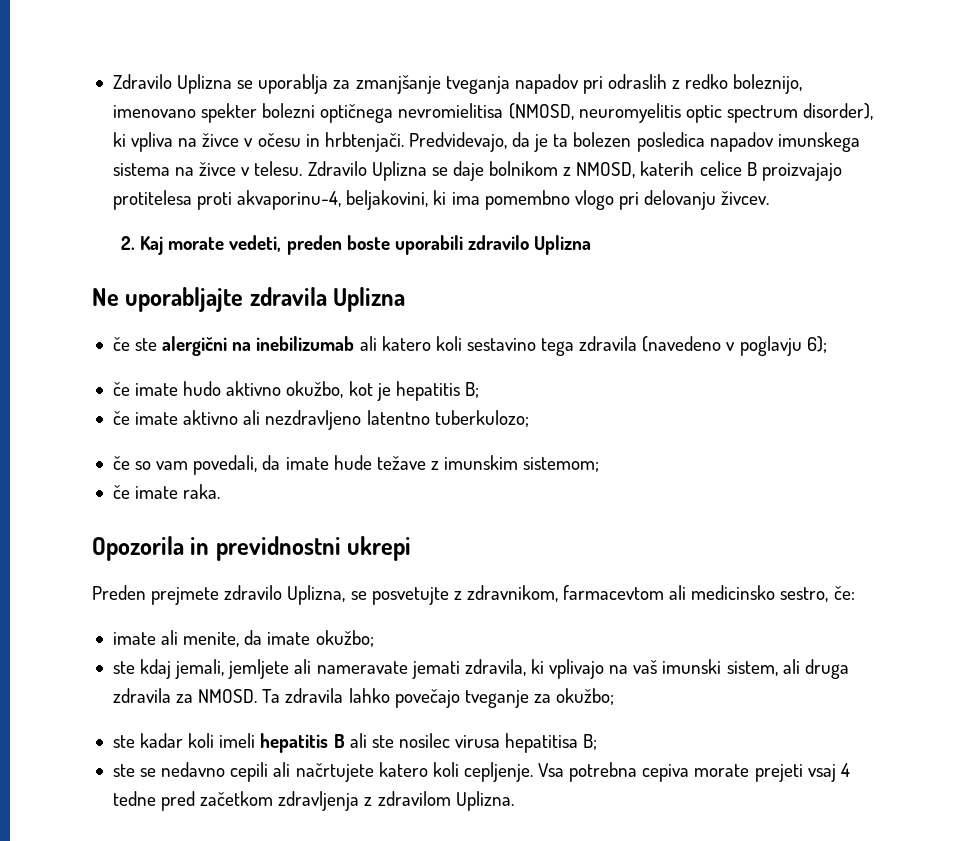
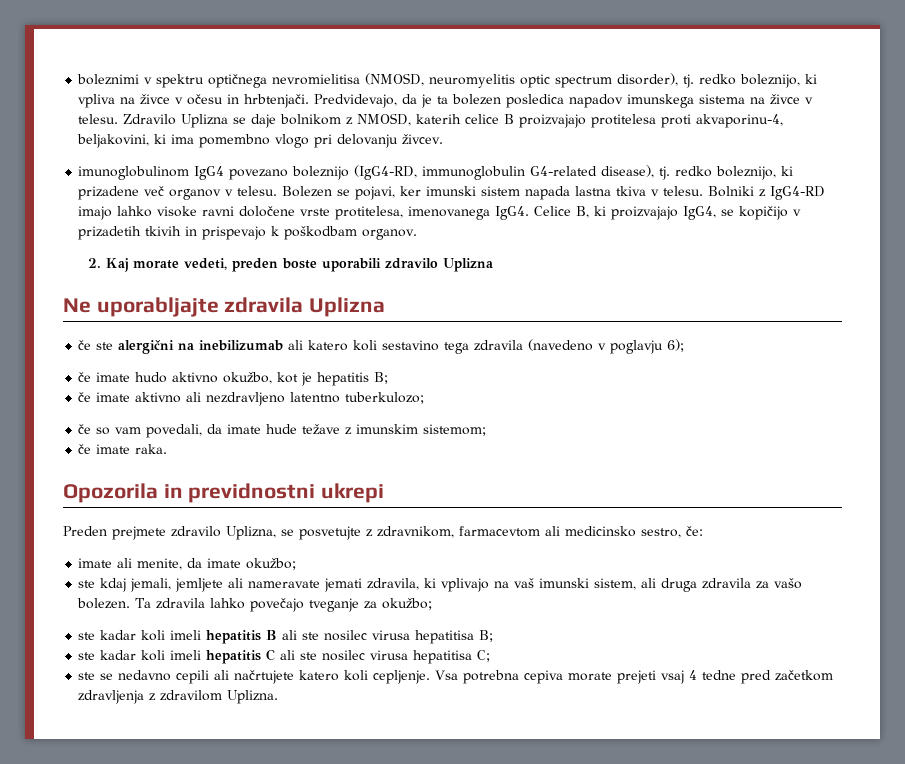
[112,74,803,94] [112,103,316,123] Zdravilo Uplizna se uporablja za zmanjšanje tveganja napadov pri odraslih z redko boleznijo, imenovano spekter bolezni -> [77,74,205,88] boleznimi v spektru
(874, 111) none -> [683,74,801,88] tj. redko boleznijo,
(770, 198) none -> [78,165,794,180] [78,186,826,200] [78,206,802,220] [78,226,418,240] // imunoglobulinom IgG4 povezano boleznijo (IgG4-RD, immunoglobulin G4-related disease), tj. redko boleznijo, ki prizadene več organov v telesu. Bolezen se pojavi, ker imunski sistem napada lastna tkiva v telesu. Bolniki z IgG4-RD imajo lahko visoke ravni določene vrste protitelesa, imenovanega IgG4. Celice B, ki proizvajajo IgG4, se kopičijo v prizadetih tkivih in prispevajo k poškodbam organov.
[198,689,258,703] NMOSD. -> [774,578,803,589] [77,598,131,609] vašo bolezen.
(598, 742) none -> [78,649,491,664] // ste kadar koli imeli hepatitis C ali ste nosilec virusa hepatitisa C;

